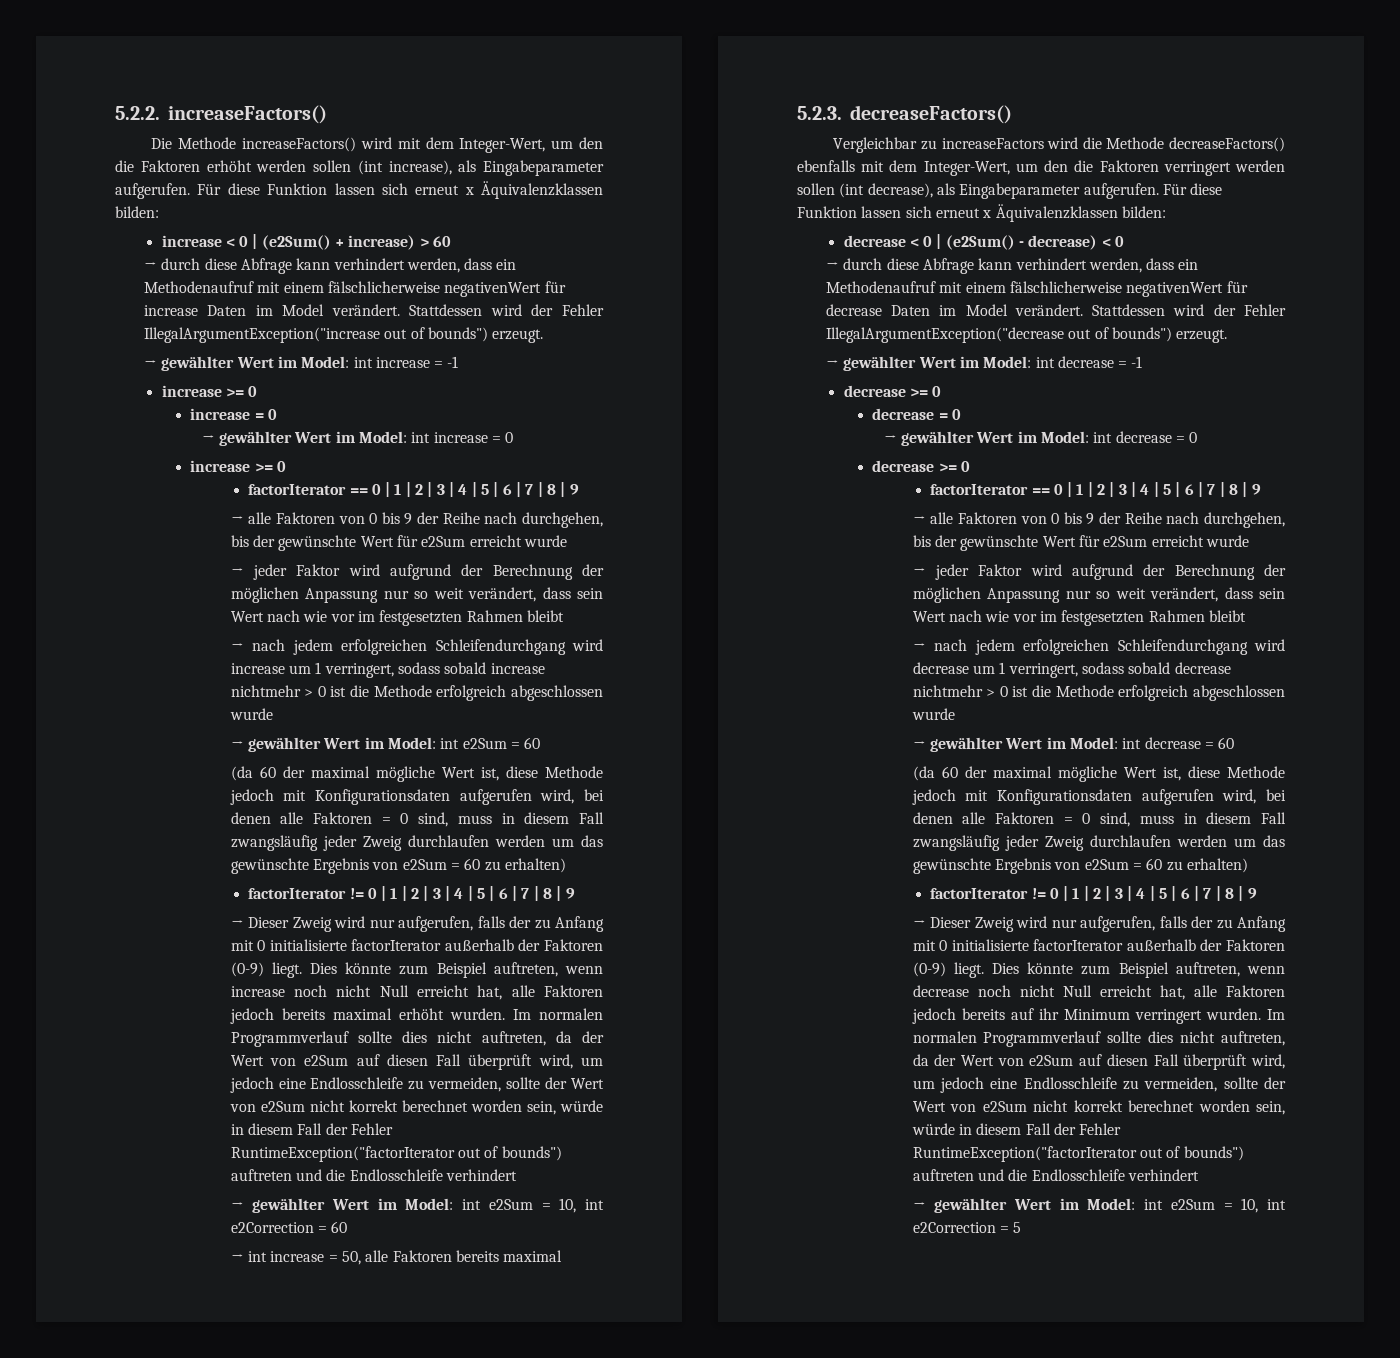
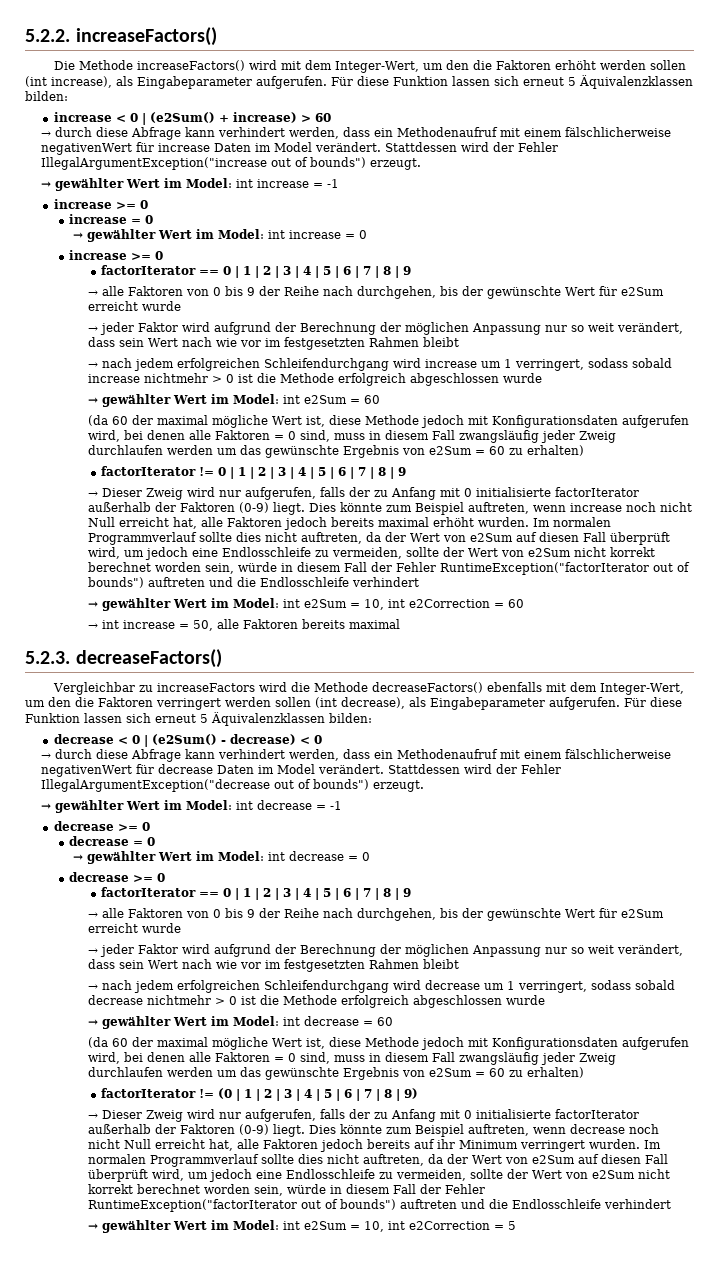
[464,187,474,195] x -> [568,77,576,86] 5
[982,210,992,218] x -> [200,714,208,723] 5
[1049,888,1059,899] 0 -> [218,1088,233,1099] (0
[1247,888,1257,899] 9 -> [404,1088,419,1099] 9)

